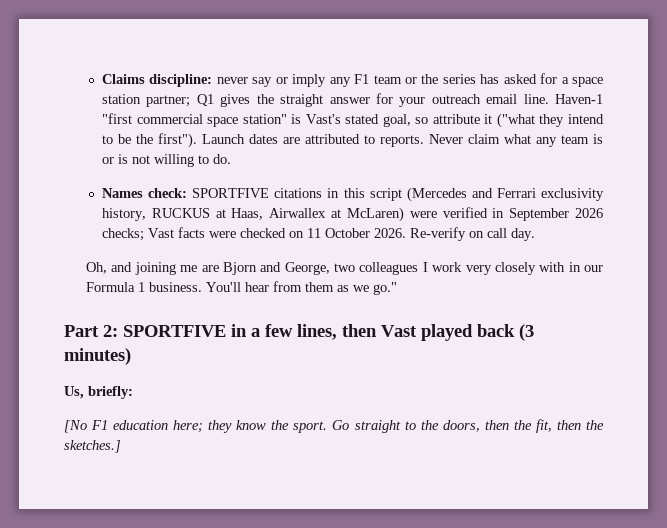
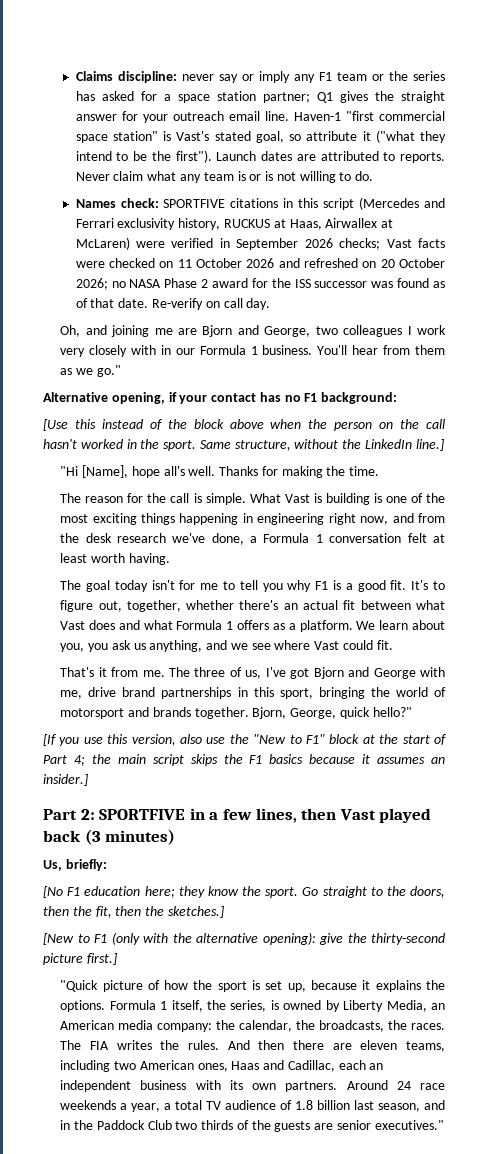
[374,228,407,238] 2026. -> [246,258,446,268] [75,278,445,290] [75,298,149,308] 2026 and refreshed on 20 October 2026; no NASA Phase 2 award for the ISS successor was found as of that date.
(398, 288) none -> [43,392,398,404] [43,419,446,431] [43,439,444,451] [60,465,380,478] [60,493,446,505] [60,513,446,525] [60,533,445,545] [60,553,170,565] [60,580,446,592] [60,600,445,612] [60,620,445,632] [60,640,393,652] [60,667,446,679] [60,687,446,699] [60,707,412,719] [43,734,446,746] [43,754,446,766] [43,774,88,786] // Alternative opening, if your contact has no F1 background: // [Use this instead of the block above when the person on the call hasn't worked in the sport. Same structure, without the LinkedIn line.] // "Hi [Name], hope all's well. Thanks for making the time. // The reason for the call is simple. What Vast is building is one of the most exciting things happening in engineering right now, and from the desk research we've done, a Formula 1 conversation felt at least worth having. // The goal today isn't for me to tell you why F1 is a good fit. It's to figure out, together, whether there's an actual fit between what Vast does and what Formula 1 offers as a platform. We learn about you, you ask us anything, and we see where Vast could fit. // That's it from me. The three of us, I've got Bjorn and George with me, drive brand partnerships in this sport, bringing the world of motorsport and brands together. Bjorn, George, quick hello?" // [If you use this version, also use the "New to F1" block at the start of Part 4; the main script skips the F1 basics because it assumes an insider.]
(121, 446) none -> [43,932,445,945] [43,953,117,965] [60,980,445,992] [60,1000,445,1012] [60,1020,445,1032] [60,1040,445,1052] [60,1060,384,1072] [60,1080,445,1092] [60,1100,445,1112] [60,1120,444,1132] // [New to F1 (only with the alternative opening): give the thirty-second picture first.] // "Quick picture of how the sport is set up, because it explains the options. Formula 1 itself, the series, is owned by Liberty Media, an American media company: the calendar, the broadcasts, the races. The FIA writes the rules. And then there are eleven teams, including two American ones, Haas and Cadillac, each an independent business with its own partners. Around 24 race weekends a year, a total TV audience of 1.8 billion last season, and in the Paddock Club two thirds of the guests are senior executives."

